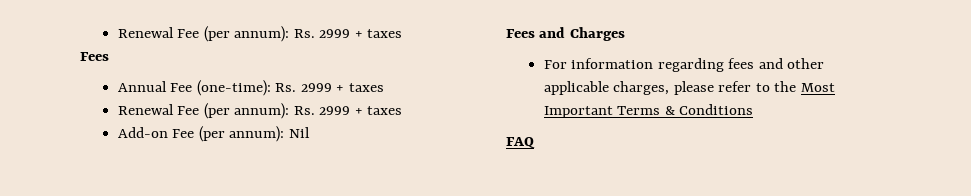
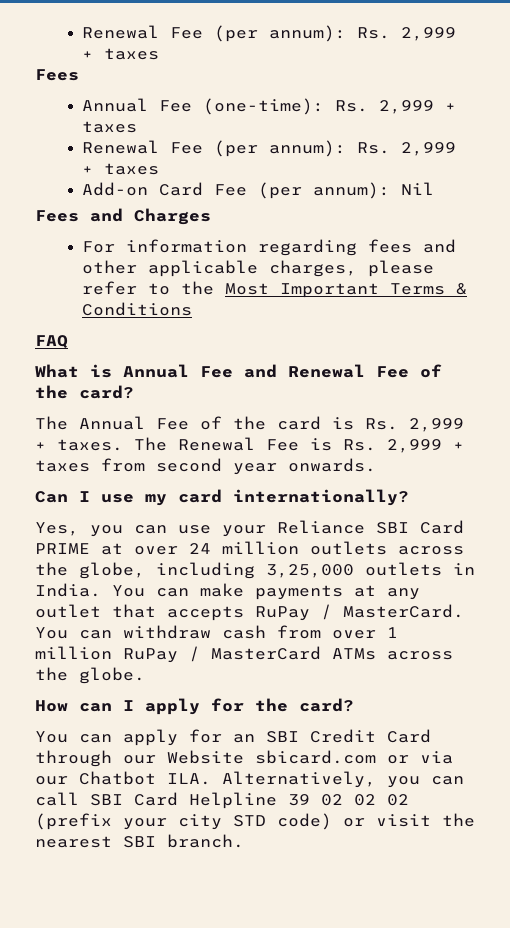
[117,26,351,42] Renewal Fee (per annum): Rs. 2999 -> [82,25,457,42] Renewal Fee (per annum): Rs. 2,999
[300,83,332,92] 2999 -> [379,100,435,114] 2,999
[319,106,351,115] 2999 -> [401,142,457,156] 2,999
(168, 132) none -> [159,182,204,196] Card
(535, 142) none -> [35,364,442,378] [35,385,134,399] [35,416,464,432] [35,437,464,453] [35,458,376,475] [35,489,409,506] [35,520,464,537] [35,541,464,555] [35,562,475,579] [35,583,420,600] [35,604,464,621] [35,625,398,639] [35,646,453,663] [35,667,145,684] [35,698,354,715] [35,729,431,746] [35,750,453,767] [35,771,464,788] [35,792,409,809] [35,813,475,830] [35,834,244,848] // What is Annual Fee and Renewal Fee of the card? // The Annual Fee of the card is Rs. 2,999 + taxes. The Renewal Fee is Rs. 2,999 + taxes from second year onwards. // Can I use my card internationally? // Yes, you can use your Reliance SBI Card PRIME at over 24 million outlets across the globe, including 3,25,000 outlets in India. You can make payments at any outlet that accepts RuPay / MasterCard. You can withdraw cash from over 1 million RuPay / MasterCard ATMs across the globe. // How can I apply for the card? // You can apply for an SBI Credit Card through our Website sbicard.com or via our Chatbot ILA. Alternatively, you can call SBI Card Helpline 39 02 02 02 (prefix your city STD code) or visit the nearest SBI branch.

